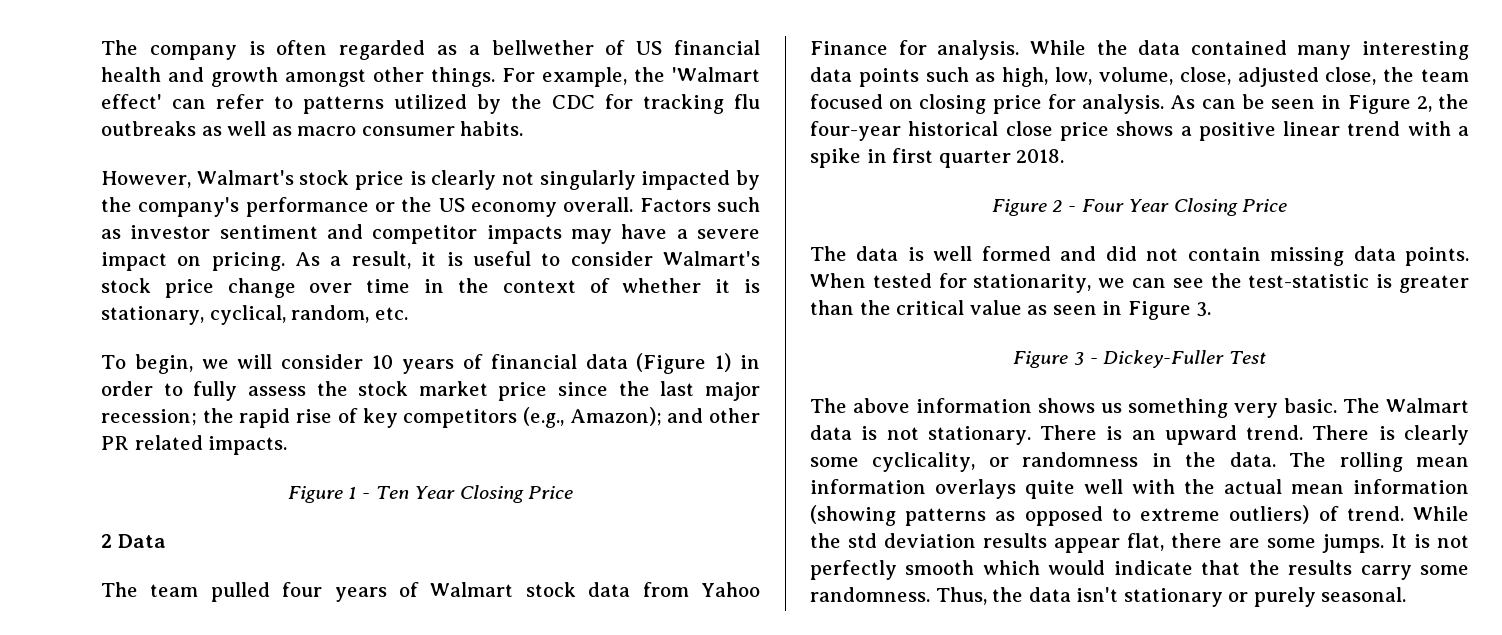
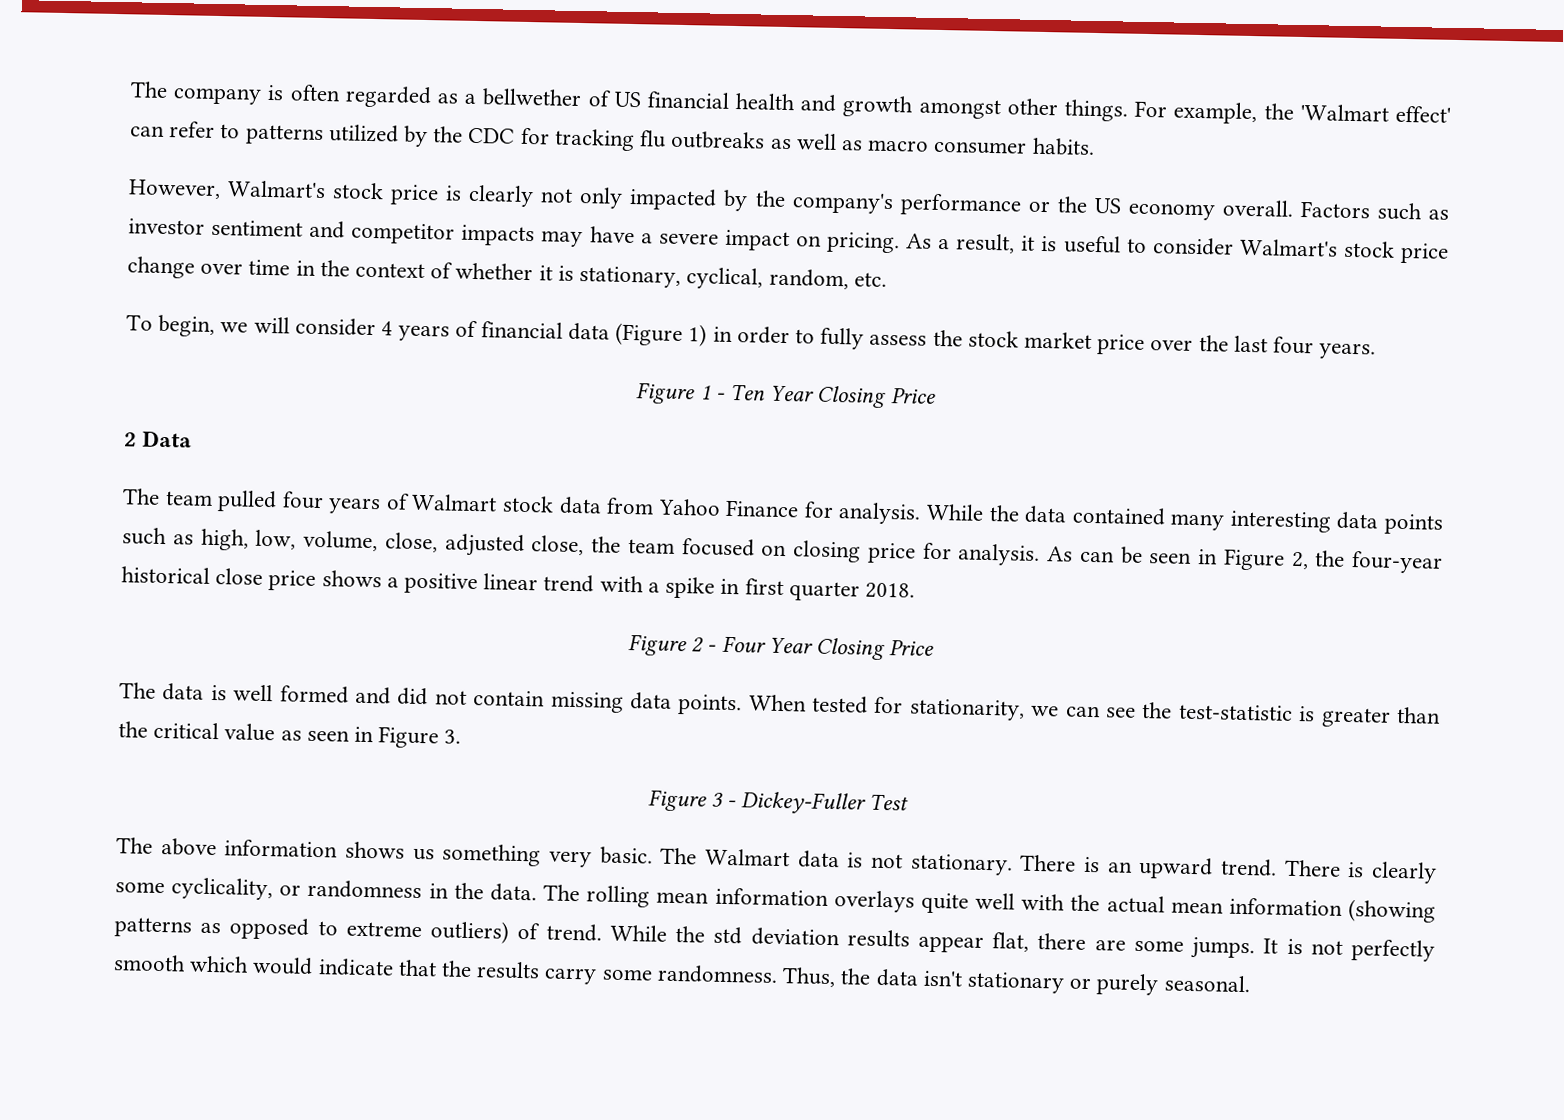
[539,170,636,190] singularly -> [579,187,624,209] only
[372,355,394,369] 10 -> [381,321,394,336] 4
[558,382,609,396] since -> [1150,339,1194,351] over
[705,382,760,401] [101,407,760,428] [101,435,288,455] major recession; the rapid rise of key competitors (e.g., Amazon); and other PR related impacts. -> [1273,336,1377,360] four years.

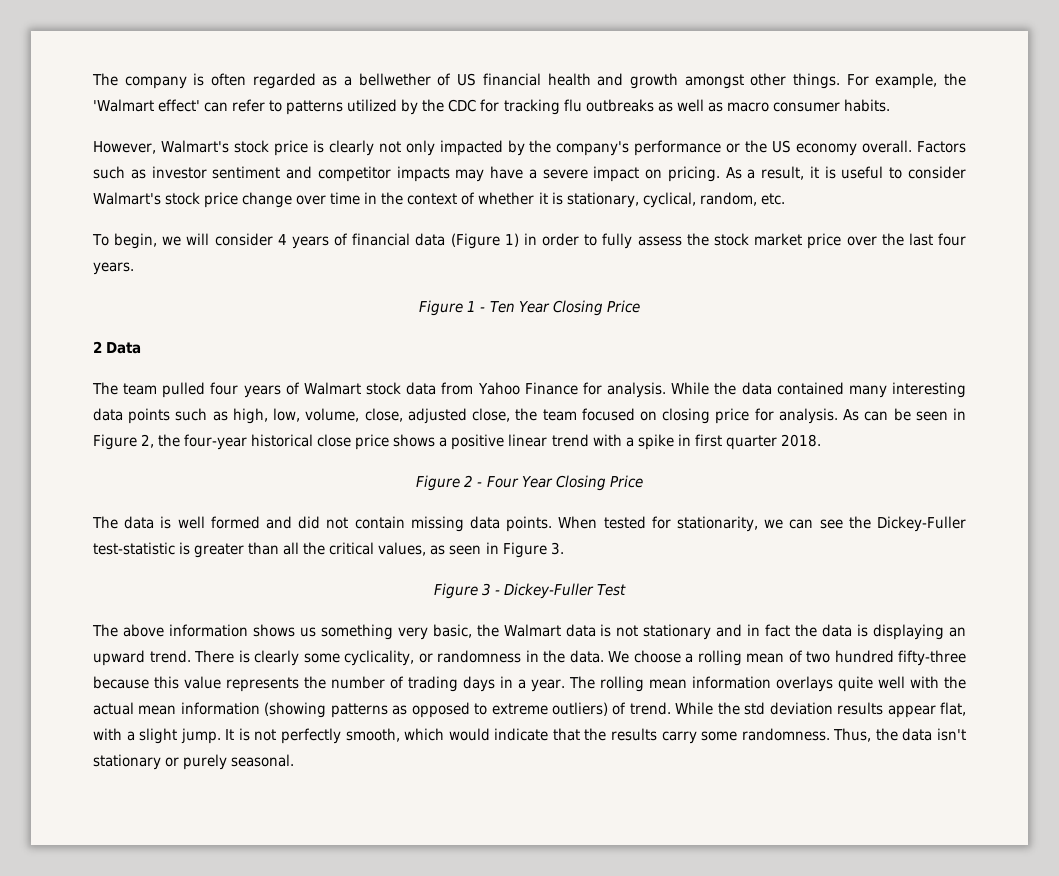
(1173, 710) none -> [877,516,967,532] Dickey-Fuller
(1441, 715) none -> [283,542,300,555] all
[224,723,276,742] value -> [378,542,427,556] values,
[599,846,698,865] basic. The -> [432,624,499,638] basic, the
[909,853,1100,876] stationary. There is -> [643,624,945,640] stationary and in fact the data is displaying
(537, 892) none -> [608,650,967,666] [93,676,566,692] We choose a rolling mean of two hundred fifty-three because this value represents the number of trading days in a year.
[1037,933,1256,960] there are some jumps. -> [93,728,221,744] with a slight jump.
[113,954,186,972] smooth -> [345,728,400,742] smooth,

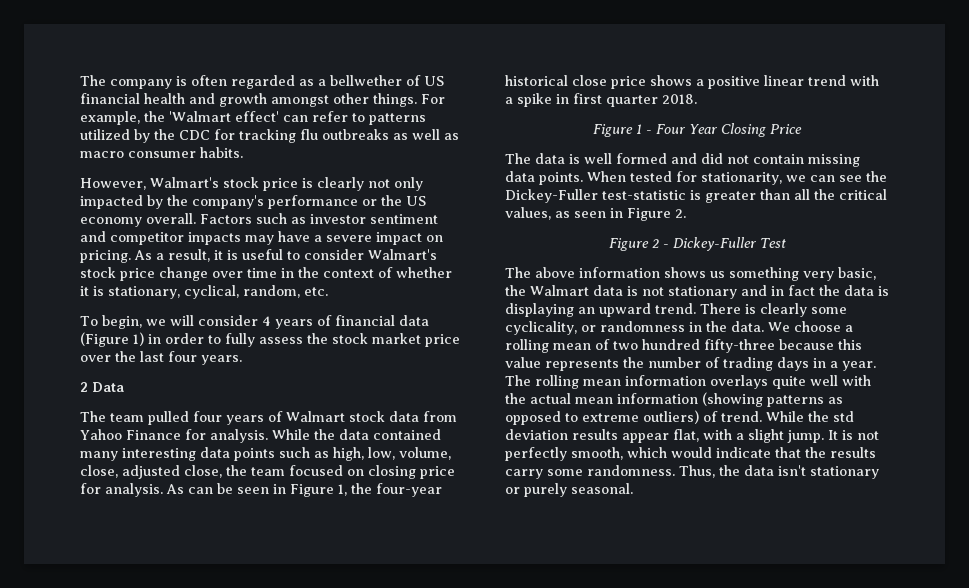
[419,300,640,316] // Figure 1 - Ten Year Closing Price -> (242, 360) none
[141,434,155,448] 2, -> [338,484,347,496] 1,
[464,475,474,487] 2 -> [636,124,643,134] 1
[550,542,564,555] [433,583,491,599] 3. // Figure 3 -> [675,209,686,218] [608,238,659,251] 2. // Figure 2

